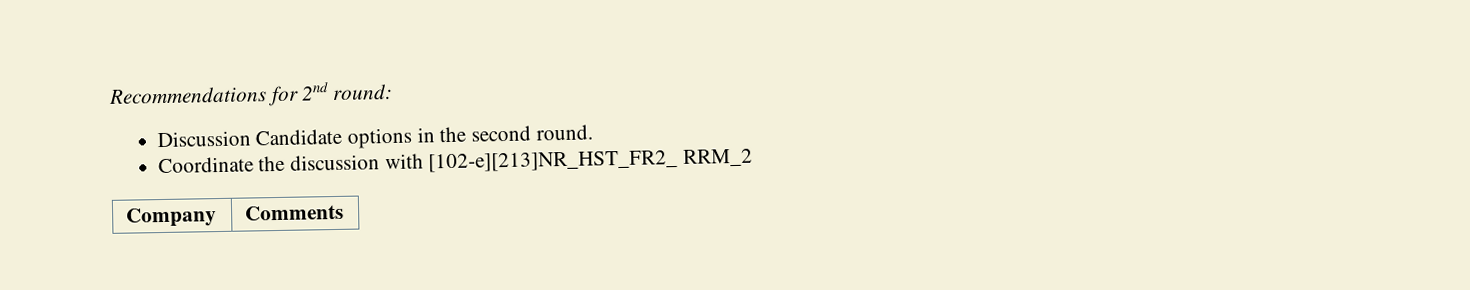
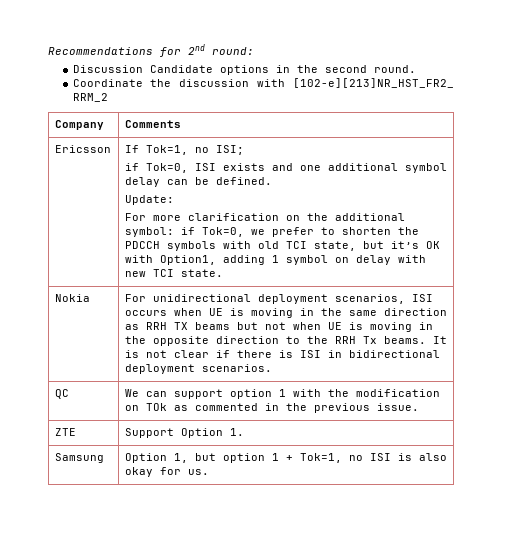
(345, 212) none -> [54,145,111,153] [124,145,244,155] [124,163,447,173] [124,177,272,187] [124,195,174,205] [124,213,405,221] [124,227,419,237] [124,241,440,251] [124,255,426,265] [124,269,223,277] [54,294,90,302] [124,294,433,304] [124,308,447,318] [124,322,433,332] [124,336,447,346] [124,350,440,358] [124,364,272,374] [54,389,69,399] [124,389,440,399] [124,403,419,413] [54,428,76,436] [124,428,244,438] [54,453,104,463] [124,453,447,463] [124,467,209,477] // Ericsson | If Tok=1, no ISI; // if Tok=0, ISI exists and one additional symbol delay can be defined. // Update: // For more clarification on the additional symbol: if Tok=0, we prefer to shorten the PDCCH symbols with old TCI state, but it’s OK with Option1, adding 1 symbol on delay with new TCI state. // Nokia | For unidirectional deployment scenarios, ISI occurs when UE is moving in the same direction as RRH TX beams but not when UE is moving in the opposite direction to the RRH Tx beams. It is not clear if there is ISI in bidirectional deployment scenarios. // QC | We can support option 1 with the modification on TOk as commented in the previous issue. // ZTE | Support Option 1. // Samsung | Option 1, but option 1 + Tok=1, no ISI is also okay for us.

